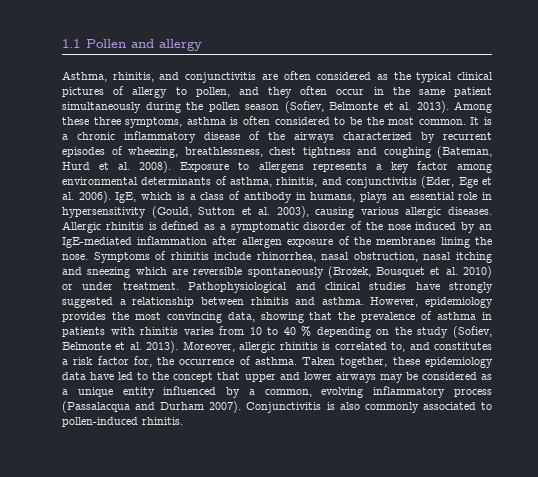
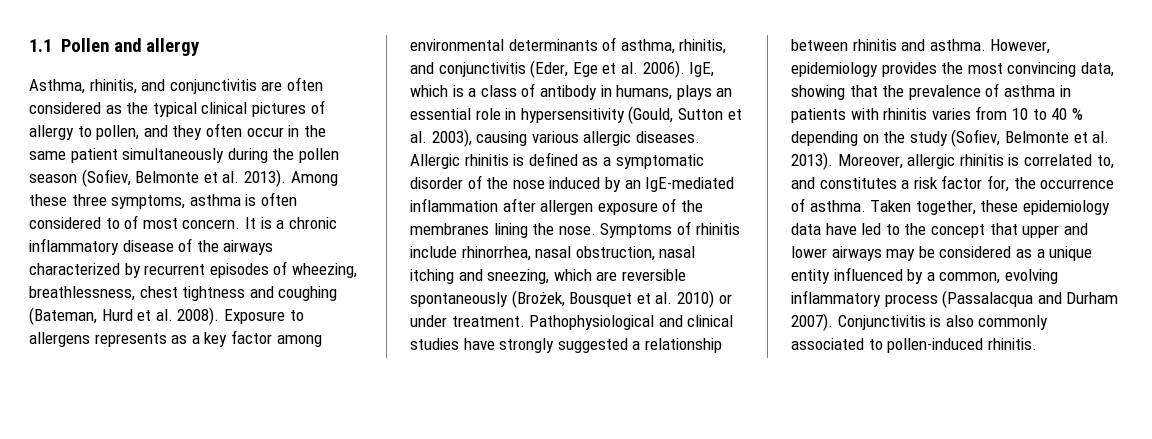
[349,117,466,125] be the most common. -> [124,215,241,229] of most concern.
(367, 167) none -> [171,335,188,344] as
[87,267,131,278] sneezing -> [487,269,550,284] sneezing,

